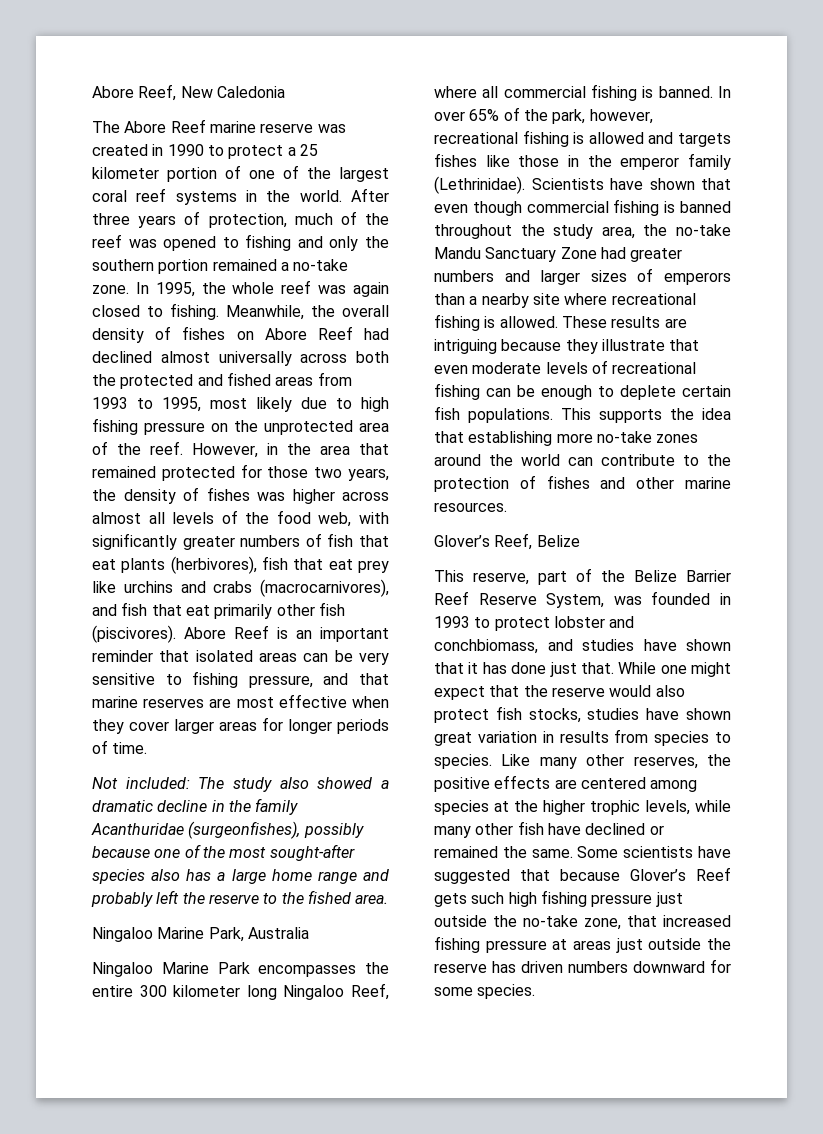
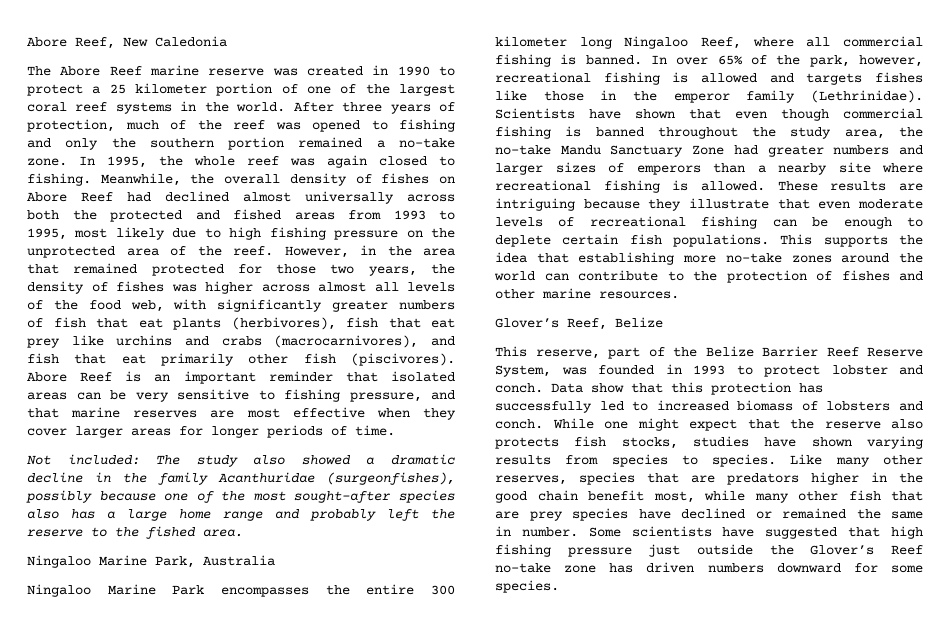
[434,639,731,654] [434,662,614,677] conchbiomass, and studies have shown that it has done just that. -> [495,382,823,395] [495,400,923,413] [495,419,543,429] conch. Data show that this protection has successfully led to increased biomass of lobsters and conch.
[609,685,685,697] [434,709,489,723] would also protect -> [891,419,923,429] [495,437,559,449] also protects
[434,731,554,746] great variation in -> [867,436,923,449] varying
[707,754,731,766] [434,775,698,792] [434,800,731,815] [434,821,544,838] the positive effects are centered among species at the higher trophic levels, while many other fish -> [579,472,923,485] [495,490,923,503] [495,508,628,521] species that are predators higher in the good chain benefit most, while many other fish that are prey species
[531,849,573,858] same. -> [891,511,923,519] [495,526,578,537] same in number.
[560,867,731,881] [434,892,505,907] because Glover’s Reef gets such -> (881, 532) none
[523,915,731,930] [434,936,731,953] [434,963,487,973] no-take zone, that increased fishing pressure at areas just outside the reserve -> [810,545,923,555] [495,563,597,573] Glover’s Reef no-take zone

